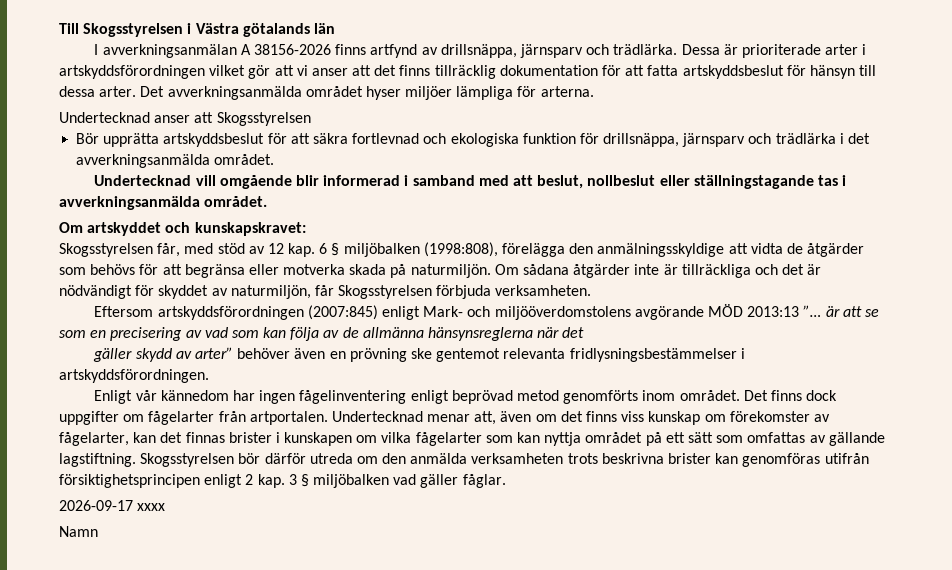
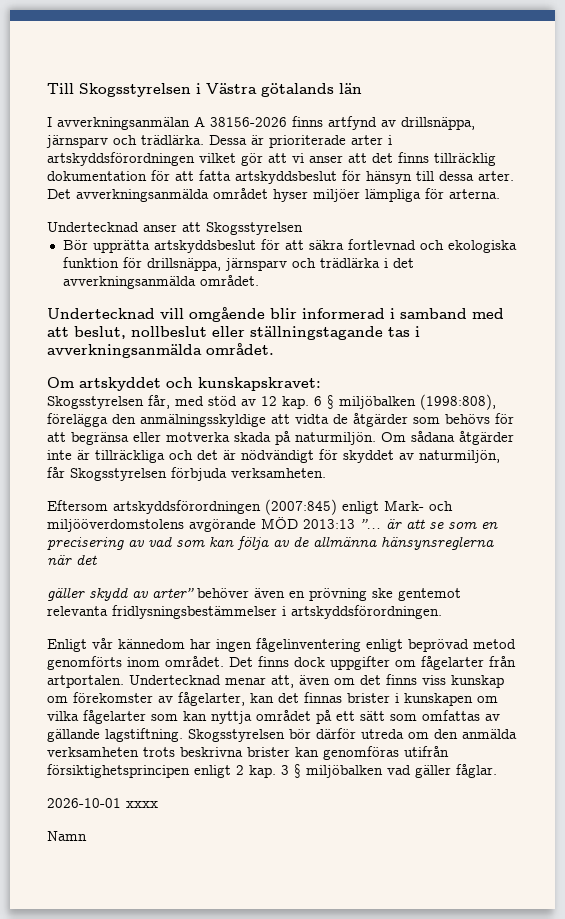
[59,500,133,511] 2026-09-17 -> [47,798,121,808] 2026-10-01

